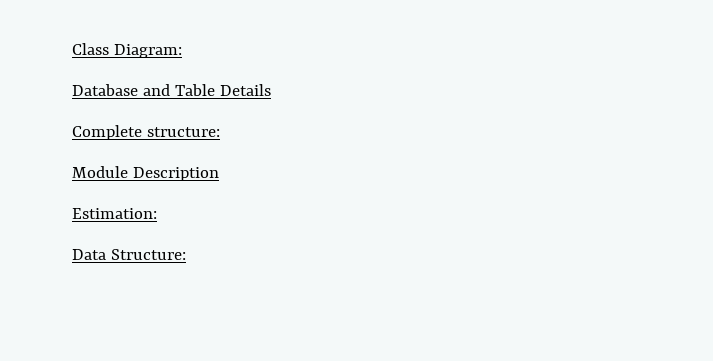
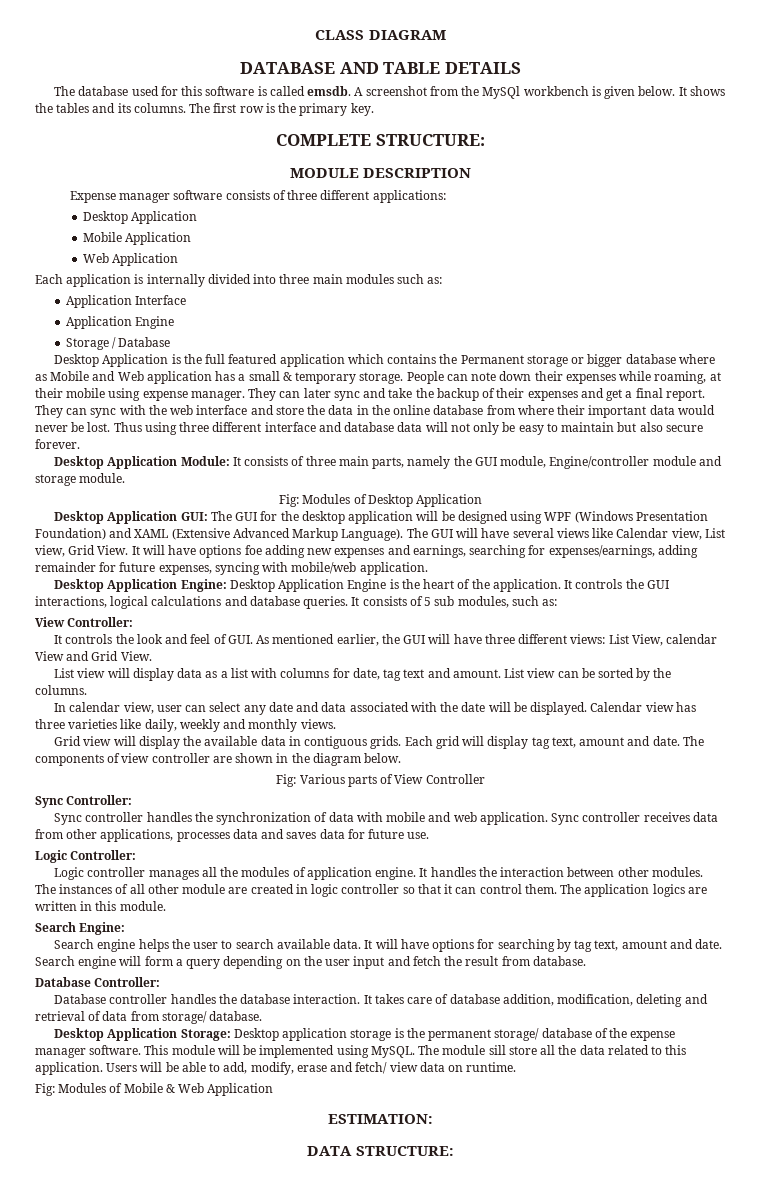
[72,43,182,58] [72,84,271,96] [72,125,220,140] [72,166,219,181] [72,208,157,219] [72,249,186,260] Class Diagram: // Database and Table Details // Complete structure: // Module Description // Estimation: // Data Structure: -> [315,30,446,40] [240,62,521,74] [54,86,725,99] [35,103,374,116] [276,134,485,146] [289,168,472,178] [69,190,446,203] [83,211,198,224] [83,232,192,245] [83,253,179,266] [35,274,443,287] [65,295,186,308] [65,316,174,329] [65,337,171,350] [54,354,715,367] [35,371,721,384] [35,388,705,401] [35,405,715,418] [35,422,703,435] [35,439,80,449] [54,456,722,469] [35,473,126,486] [279,494,482,507] [54,511,708,524] [35,528,725,541] [35,545,698,558] [35,562,428,575] [54,579,669,592] [35,596,558,609] [35,617,134,627] [54,634,718,646] [35,651,152,661] [54,668,672,681] [35,685,87,695] [54,702,696,715] [35,719,336,732] [54,736,704,749] [35,753,402,766] [276,774,485,787] [35,795,133,808] [54,812,718,825] [35,829,430,842] [35,850,137,863] [54,867,703,880] [35,884,707,897] [35,901,166,911] [35,922,126,935] [54,939,723,952] [35,956,586,969] [35,977,161,987] [54,994,708,1007] [35,1011,263,1024] [54,1028,676,1041] [35,1045,687,1058] [35,1062,517,1075] [35,1083,274,1096] [328,1114,433,1124] [307,1146,454,1156] CLASS DIAGRAM // DATABASE AND TABLE DETAILS // The database used for this software is called emsdb. A screenshot from the MySQl workbench is given below. It shows the tables and its columns. The first row is the primary key. // COMPLETE STRUCTURE: // MODULE DESCRIPTION // Expense manager software consists of three different applications: // Desktop Application // Mobile Application // Web Application // Each application is internally divided into three main modules such as: // Application Interface // Application Engine // Storage / Database // Desktop Application is the full featured application which contains the Permanent storage or bigger database where as Mobile and Web application has a small & temporary storage. People can note down their expenses while roaming, at their mobile using expense manager. They can later sync and take the backup of their expenses and get a final report. They can sync with the web interface and store the data in the online database from where their important data would never be lost. Thus using three different interface and database data will not only be easy to maintain but also secure forever. // Desktop Application Module: It consists of three main parts, namely the GUI module, Engine/controller module and storage module. // Fig: Modules of Desktop Application // Desktop Application GUI: The GUI for the desktop application will be designed using WPF (Windows Presentation Foundation) and XAML (Extensive Advanced Markup Language). The GUI will have several views like Calendar view, List view, Grid View. It will have options foe adding new expenses and earnings, searching for expenses/earnings, adding remainder for future expenses, syncing with mobile/web application. // Desktop Application Engine: Desktop Application Engine is the heart of the application. It controls the GUI interactions, logical calculations and database queries. It consists of 5 sub modules, such as: // View Controller: // It controls the look and feel of GUI. As mentioned earlier, the GUI will have three different views: List View, calendar View and Grid View. // List view will display data as a list with columns for date, tag text and amount. List view can be sorted by the columns. // In calendar view, user can select any date and data associated with the date will be displayed. Calendar view has three varieties like daily, weekly and monthly views. // Grid view will display the available data in contiguous grids. Each grid will display tag text, amount and date. The components of view controller are shown in the diagram below. // Fig: Various parts of View Controller // Sync Controller: // Sync controller handles the synchronization of data with mobile and web application. Sync controller receives data from other applications, processes data and saves data for future use. // Logic Controller: // Logic controller manages all the modules of application engine. It handles the interaction between other modules. The instances of all other module are created in logic controller so that it can control them. The application logics are written in this module. // Search Engine: // Search engine helps the user to search available data. It will have options for searching by tag text, amount and date. Search engine will form a query depending on the user input and fetch the result from database. // Database Controller: // Database controller handles the database interaction. It takes care of database addition, modification, deleting and retrieval of data from storage/ database. // Desktop Application Storage: Desktop application storage is the permanent storage/ database of the expense manager software. This module will be implemented using MySQL. The module sill store all the data related to this application. Users will be able to add, modify, erase and fetch/ view data on runtime. // Fig: Modules of Mobile & Web Application // ESTIMATION: // DATA STRUCTURE:

